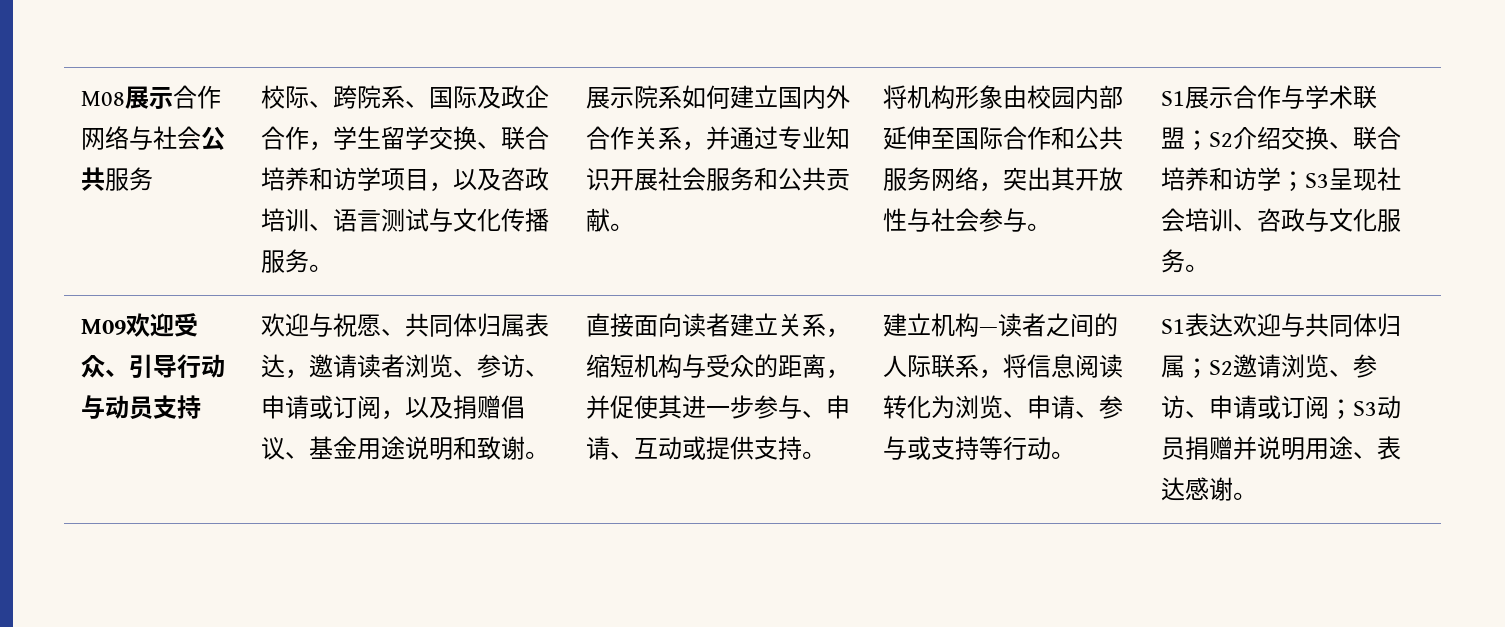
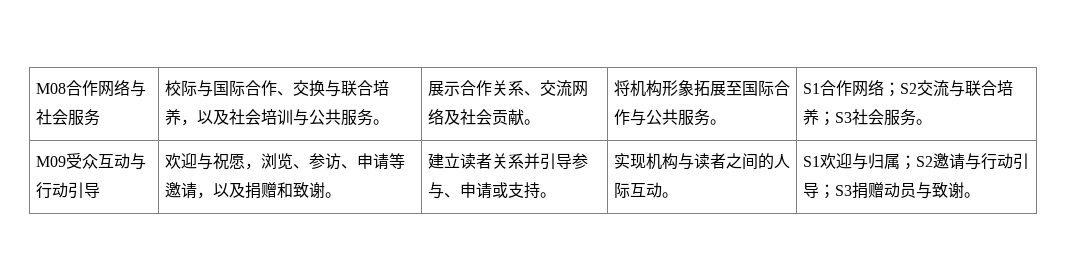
[124,86,173,109] 展示 -> (66, 88) none
[200,126,225,150] [80,167,105,191] 公共 -> (68, 117) none
[308,85,549,109] [260,126,549,151] [260,167,549,192] [260,208,549,232] [260,249,333,273] [585,85,850,109] [585,126,850,151] [585,167,826,191] 、跨院系、国际及政企合作，学生留学交换、联合培养和访学项目，以及咨政培训、语言测试与文化传播服务。 | 展示院系如何建立国内外合作关系，并通过专业知识开展社会服务和公共 -> [196,80,389,97] [164,109,389,126] [427,80,588,97] [427,108,492,125] 与国际合作、交换与联合培养，以及社会培训与公共服务。 | 展示合作关系、交流网络及社会
[1002,85,1123,109] [882,126,931,150] 由校园内部延伸 -> [693,80,726,96] 拓展
[1050,126,1123,150] [882,167,1123,192] [882,208,1051,232] [1160,85,1377,109] [1160,126,1401,151] [1160,167,1401,192] [1160,208,1401,232] [1160,249,1209,273] [80,313,198,337] [80,354,225,378] [80,395,201,419] [260,313,549,337] [260,354,549,379] [260,395,381,419] 和公共服务网络，突出其开放性与社会参与。 | S1展示合作与学术联盟；S2介绍交换、联合培养和访学；S3呈现社会培训、咨政与文化服务。 // M09欢迎受众、引导行动与动员支持 | 欢迎与祝愿、共同体归属表达，邀请读者浏览、参访、申请或订阅 -> [629,109,726,126] [802,79,1013,97] [802,109,932,126] [35,153,146,170] [35,182,100,199] [164,153,405,170] [164,182,197,199] 与公共服务。 | S1合作网络；S2交流与联合培养；S3社会服务。 // M09受众互动与行动引导 | 欢迎与祝愿，浏览、参访、申请等邀请
[500,395,525,419] [260,436,549,460] [585,313,850,338] [585,354,850,379] [585,395,850,419] [585,436,754,460] 倡议、基金用途说明和致谢。 | 直接面向读者建立关系，缩短机构与受众的距离，并促使其进一步参与、申请、互动或提供 -> [276,182,341,198] [427,153,588,170] [427,182,508,199] 和致谢。 | 建立读者关系并引导参与、申请或
[882,313,998,337] 建立机构— -> [613,153,694,170] 实现机构与
[930,354,1123,379] [882,395,1123,419] [882,436,1075,460] [1160,313,1401,337] [1160,354,1377,379] [1160,395,1401,420] [1160,436,1401,460] [1160,477,1209,501] 联系，将信息阅读转化为浏览、申请、参与或支持等行动。 | S1表达欢迎与共同体归属；S2邀请浏览、参访、申请或订阅；S3动员捐赠并说明用途、表达感 -> [629,182,678,198] [802,153,1029,170] [802,182,948,199] 互动。 | S1欢迎与归属；S2邀请与行动引导；S3捐赠动员与致

